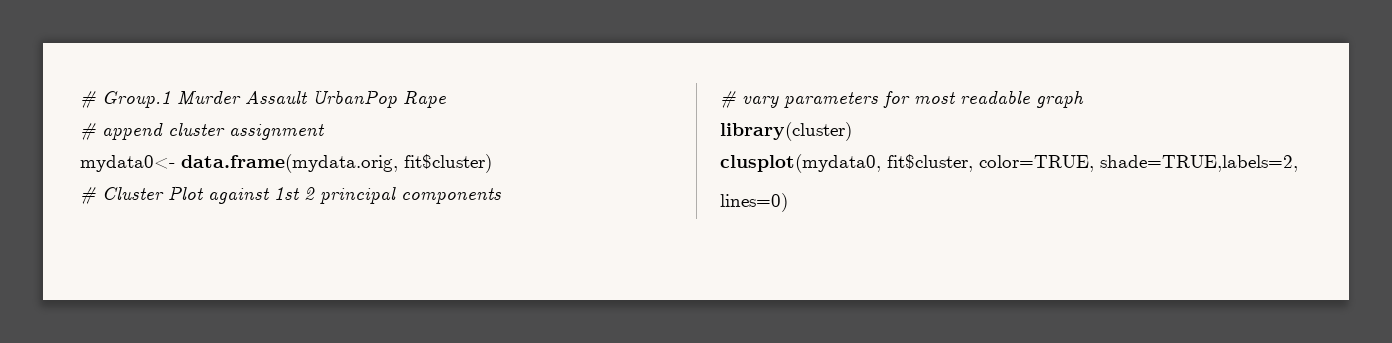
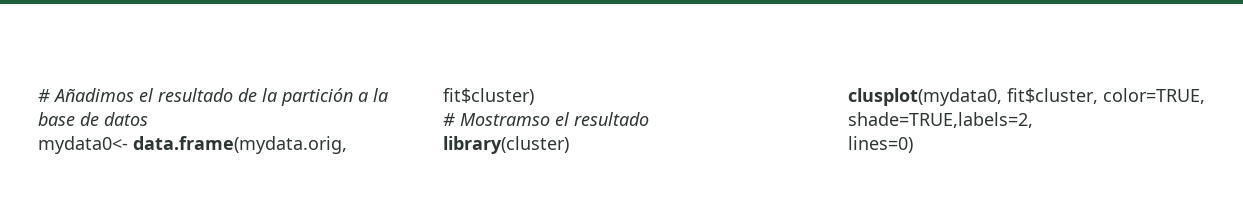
[80,90,446,109] [80,123,325,141] [80,154,492,173] [80,186,501,205] [720,90,1084,109] # Group.1 Murder Assault UrbanPop Rape // # append cluster assignment // mydata0<- data.frame(mydata.orig, fit$cluster) // # Cluster Plot against 1st 2 principal components // # vary parameters for most readable graph -> [38,88,388,106] [38,112,148,126] [38,136,347,154] [443,88,534,105] [443,112,649,126] # Añadimos el resultado de la partición a la base de datos // mydata0<- data.frame(mydata.orig, fit$cluster) // # Mostramso el resultado

